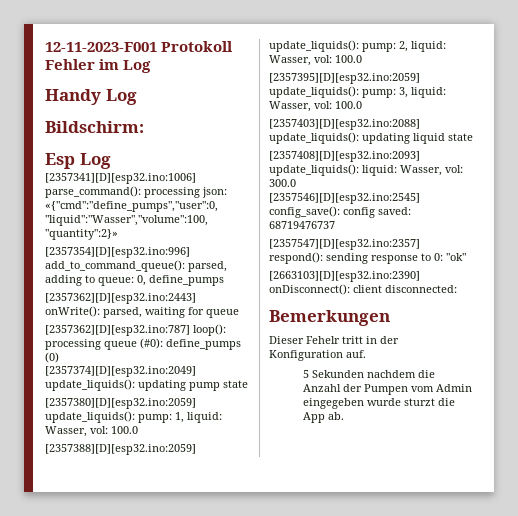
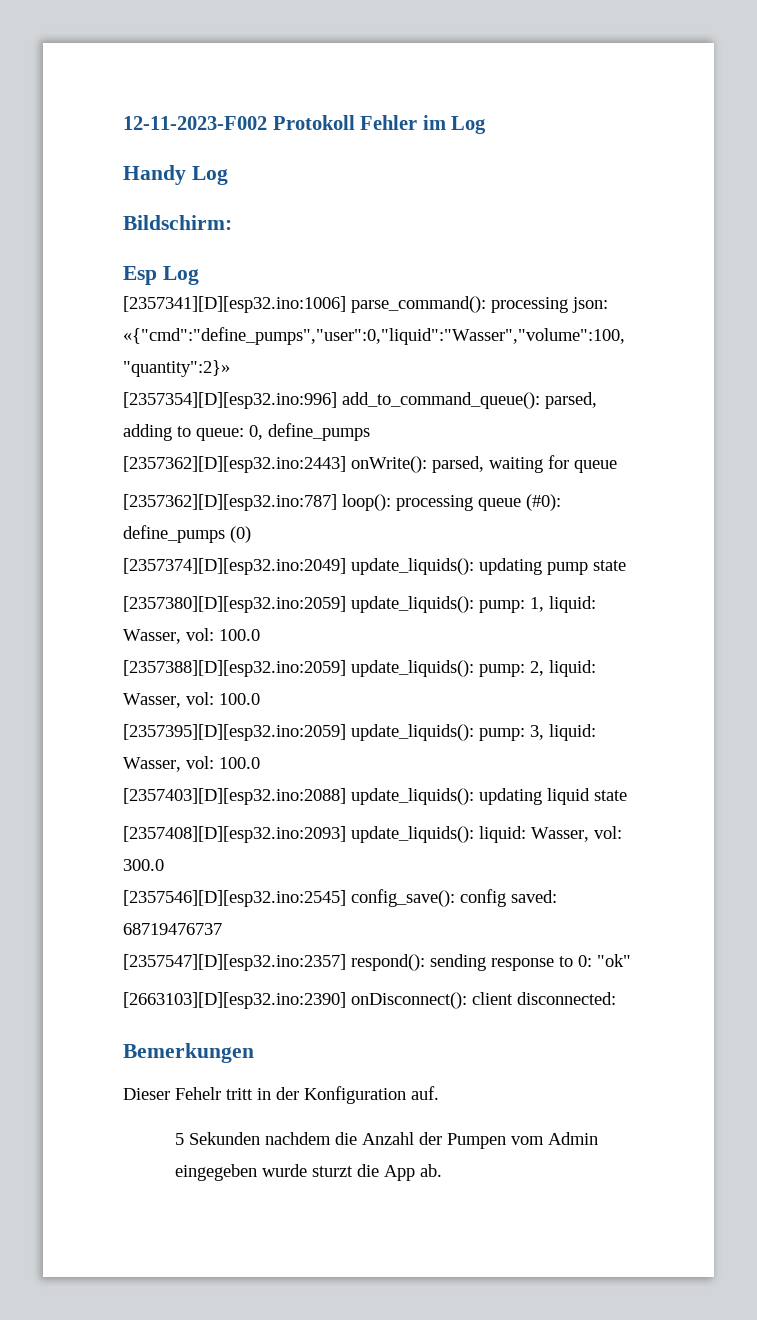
[45,42,157,52] 12-11-2023-F001 -> [123,116,267,130] 12-11-2023-F002

